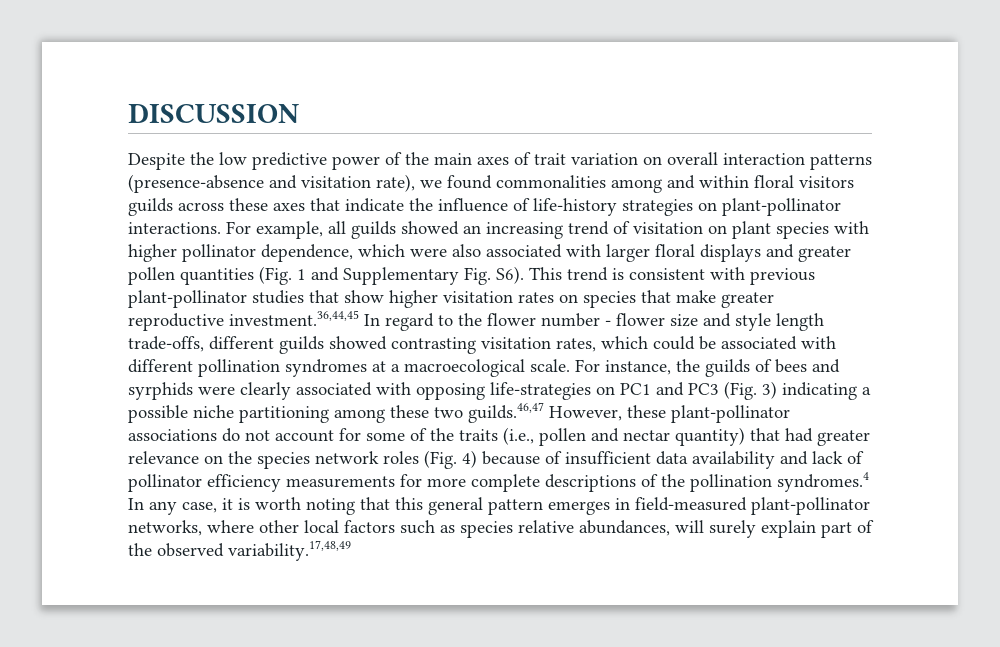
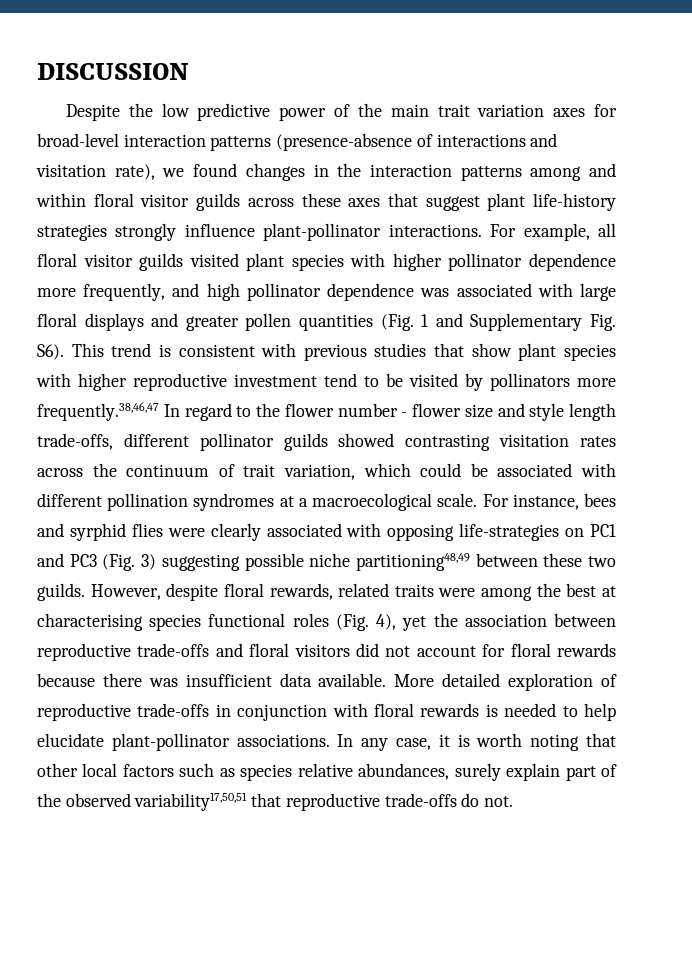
[477,152,718,165] axes of trait variation on overall -> [437,104,617,117] [37,133,119,147] trait variation axes for broad-level
(264, 183) none -> [416,134,526,147] of interactions
[496,175,606,188] commonalities -> [245,163,522,181] changes in the interaction patterns
[799,176,854,188] visitors -> [140,194,190,207] visitor
[345,198,717,216] indicate the influence of life-history strategies on -> [425,193,616,211] [37,223,255,241] suggest plant life-history strategies strongly influence
[351,221,727,239] guilds showed an increasing trend of visitation on -> [37,253,239,271] floral visitor guilds visited
[261,244,650,262] dependence, which were also associated with larger -> [529,253,616,271] [37,283,616,301] dependence more frequently, and high pollinator dependence was associated with large
[128,290,247,308] plant-pollinator -> (367, 352) none
[389,290,774,308] [128,310,359,331] higher visitation rates on species that make greater reproductive investment.36,44,45 -> [518,343,616,361] [36,373,616,391] [37,402,159,421] plant species with higher reproductive investment tend to be visited by pollinators more frequently.38,46,47
(274, 343) none -> [199,433,274,451] pollinator
[556,338,596,352] rates, -> [580,436,617,447] [37,463,355,480] rates across the continuum of trait variation,
[676,359,840,377] [128,382,193,400] the guilds of bees and syrphids -> [584,493,616,507] [37,523,163,541] bees and syrphid flies
[782,382,871,400] [128,402,790,423] [128,427,870,446] [128,450,864,469] [128,472,869,492] indicating a possible niche partitioning among these two guilds.46,47 However, these plant-pollinator associations do not account for some of the traits (i.e., pollen and nectar quantity) that had greater relevance on the species network roles (Fig. 4) because of insufficient data availability and lack of pollinator efficiency measurements for more complete descriptions of the pollination syndromes.4 -> [161,553,616,571] [37,583,616,601] [37,613,616,631] [37,643,616,661] [37,673,618,691] [37,703,616,721] [37,733,330,751] suggesting possible niche partitioning48,49 between these two guilds. However, despite floral rewards, related traits were among the best at characterising species functional roles (Fig. 4), yet the association between reproductive trade-offs and floral visitors did not account for floral rewards because there was insufficient data available. More detailed exploration of reproductive trade-offs in conjunction with floral rewards is needed to help elucidate plant-pollinator associations.
[395,497,870,515] [128,520,254,536] this general pattern emerges in field-measured plant-pollinator networks, where -> (616, 740) none
[675,520,704,533] will -> (450, 771) none
[228,540,351,561] variability.17,48,49 -> [134,792,514,811] variability17,50,51 that reproductive trade-offs do not.

